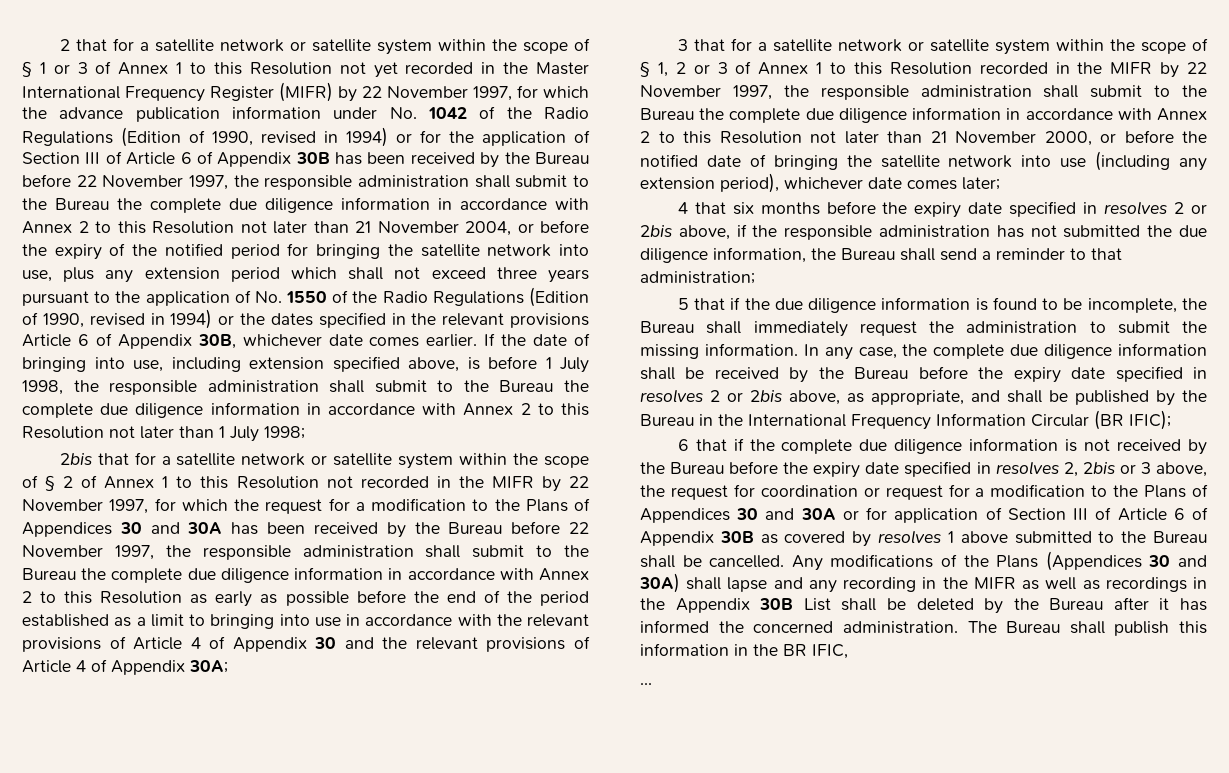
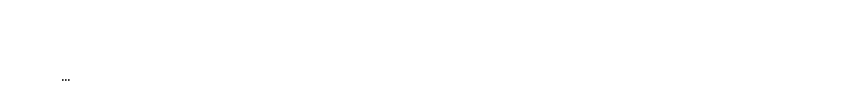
[59,38,590,55] [22,61,590,78] [22,82,589,102] [22,106,589,122] [22,127,590,147] [22,151,589,168] [22,174,589,190] [22,197,589,213] [22,220,589,236] [22,243,590,260] [22,267,589,283] [22,287,589,307] [22,309,589,329] [22,333,591,349] [22,356,589,373] [22,380,589,395] [22,402,589,418] [22,426,305,442] [59,452,589,469] [22,475,589,492] [22,498,590,514] [22,521,589,538] [22,545,589,560] [22,567,589,583] [22,590,589,607] [22,614,589,629] [22,636,590,652] [22,659,228,675] [677,38,1208,55] [640,61,1207,78] [640,85,1207,100] [640,107,1207,123] [640,130,1207,146] [640,151,1207,171] [640,173,1000,193] [677,201,1207,218] [640,224,1207,240] [640,247,1122,263] [640,271,755,284] [677,297,1207,313] [640,321,1207,337] [640,343,1207,360] [640,366,1207,383] [640,389,1207,406] [640,410,1171,430] [677,438,1207,455] [640,461,1207,478] [640,484,1208,500] [640,507,1208,523] [640,530,1207,547] [640,551,1207,571] [639,573,1207,593] [640,597,1207,614] [640,620,1207,636] [640,643,848,659] 2 that for a satellite network or satellite system within the scope of § 1 or 3 of Annex 1 to this Resolution not yet recorded in the Master International Frequency Register (MIFR) by 22 November 1997, for which the advance publication information under No. 1042 of the Radio Regulations (Edition of 1990, revised in 1994) or for the application of Section III of Article 6 of Appendix 30B has been received by the Bureau before 22 November 1997, the responsible administration shall submit to the Bureau the complete due diligence information in accordance with Annex 2 to this Resolution not later than 21 November 2004, or before the expiry of the notified period for bringing the satellite network into use, plus any extension period which shall not exceed three years pursuant to the application of No. 1550 of the Radio Regulations (Edition of 1990, revised in 1994) or the dates specified in the relevant provisions Article 6 of Appendix 30B, whichever date comes earlier. If the date of bringing into use, including extension specified above, is before 1 July 1998, the responsible administration shall submit to the Bureau the complete due diligence information in accordance with Annex 2 to this Resolution not later than 1 July 1998; // 2bis that for a satellite network or satellite system within the scope of § 2 of Annex 1 to this Resolution not recorded in the MIFR by 22 November 1997, for which the request for a modification to the Plans of Appendices 30 and 30A has been received by the Bureau before 22 November 1997, the responsible administration shall submit to the Bureau the complete due diligence information in accordance with Annex 2 to this Resolution as early as possible before the end of the period established as a limit to bringing into use in accordance with the relevant provisions of Article 4 of Appendix 30 and the relevant provisions of Article 4 of Appendix 30A; // 3 that for a satellite network or satellite system within the scope of § 1, 2 or 3 of Annex 1 to this Resolution recorded in the MIFR by 22 November 1997, the responsible administration shall submit to the Bureau the complete due diligence information in accordance with Annex 2 to this Resolution not later than 21 November 2000, or before the notified date of bringing the satellite network into use (including any extension period), whichever date comes later; // 4 that six months before the expiry date specified in resolves 2 or 2bis above, if the responsible administration has not submitted the due diligence information, the Bureau shall send a reminder to that administration; // 5 that if the due diligence information is found to be incomplete, the Bureau shall immediately request the administration to submit the missing information. In any case, the complete due diligence information shall be received by the Bureau before the expiry date specified in resolves 2 or 2bis above, as appropriate, and shall be published by the Bureau in the International Frequency Information Circular (BR IFIC); // 6 that if the complete due diligence information is not received by the Bureau before the expiry date specified in resolves 2, 2bis or 3 above, the request for coordination or request for a modification to the Plans of Appendices 30 and 30A or for application of Section III of Article 6 of Appendix 30B as covered by resolves 1 above submitted to the Bureau shall be cancelled. Any modifications of the Plans (Appendices 30 and 30A) shall lapse and any recording in the MIFR as well as recordings in the Appendix 30B List shall be deleted by the Bureau after it has informed the concerned administration. The Bureau shall publish this information in the BR IFIC, // -> (61, 80) none

